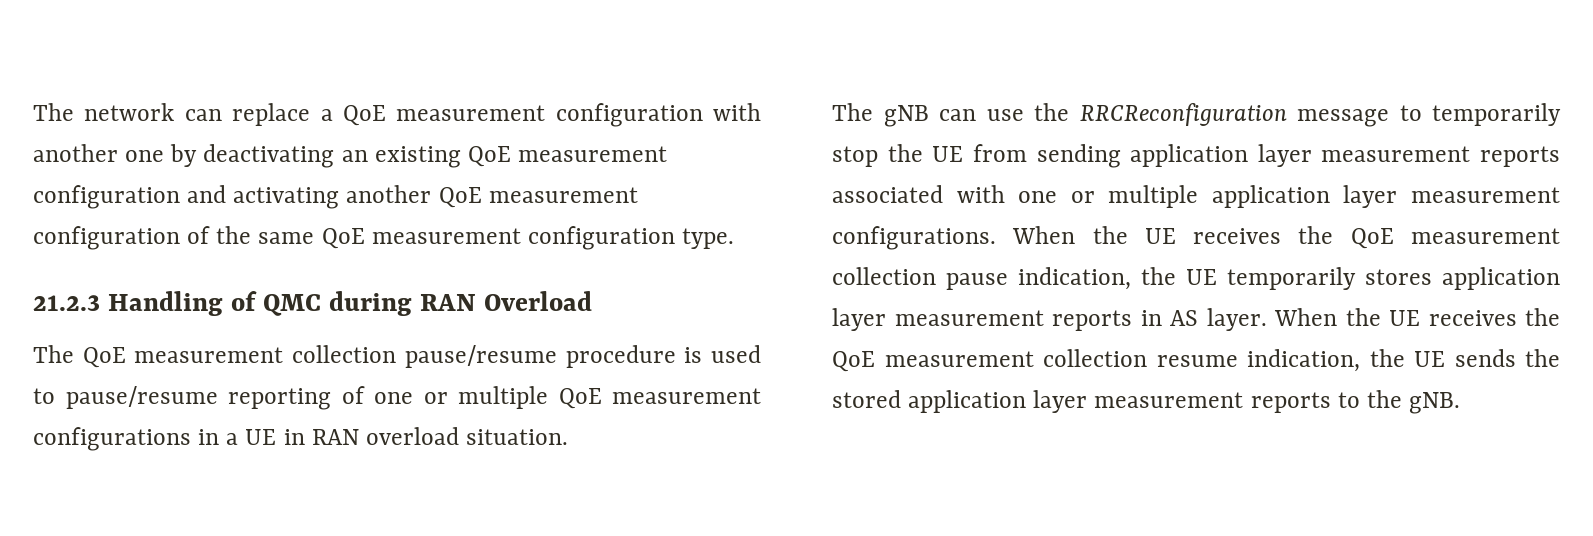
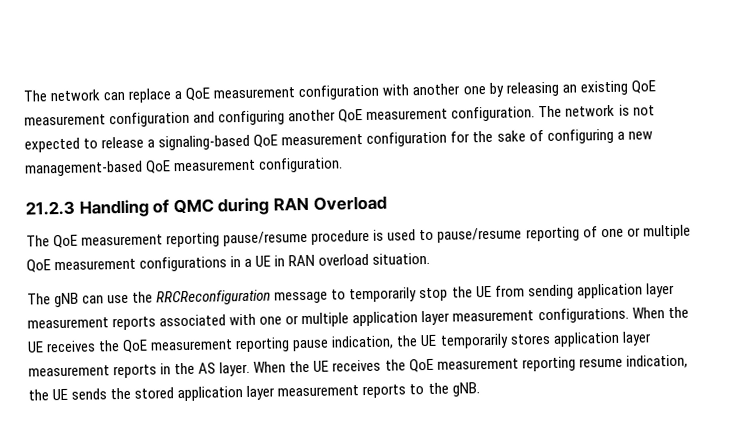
[203,144,335,168] deactivating -> [505,81,559,97] releasing
[233,187,340,209] activating -> [218,110,286,126] configuring
[33,226,735,250] configuration of the same QoE measurement configuration type. -> [451,104,655,122] [24,128,653,153] [25,157,344,177] configuration. The network is not expected to release a signaling-based QoE measurement configuration for the sake of configuring a new management-based QoE measurement configuration.
[292,345,397,363] collection -> [166,232,221,248] reporting
[832,267,936,285] collection -> [235,337,291,353] reporting
(1162, 318) none -> [174,362,196,375] the
[1043,349,1147,367] collection -> [521,356,576,372] reporting

